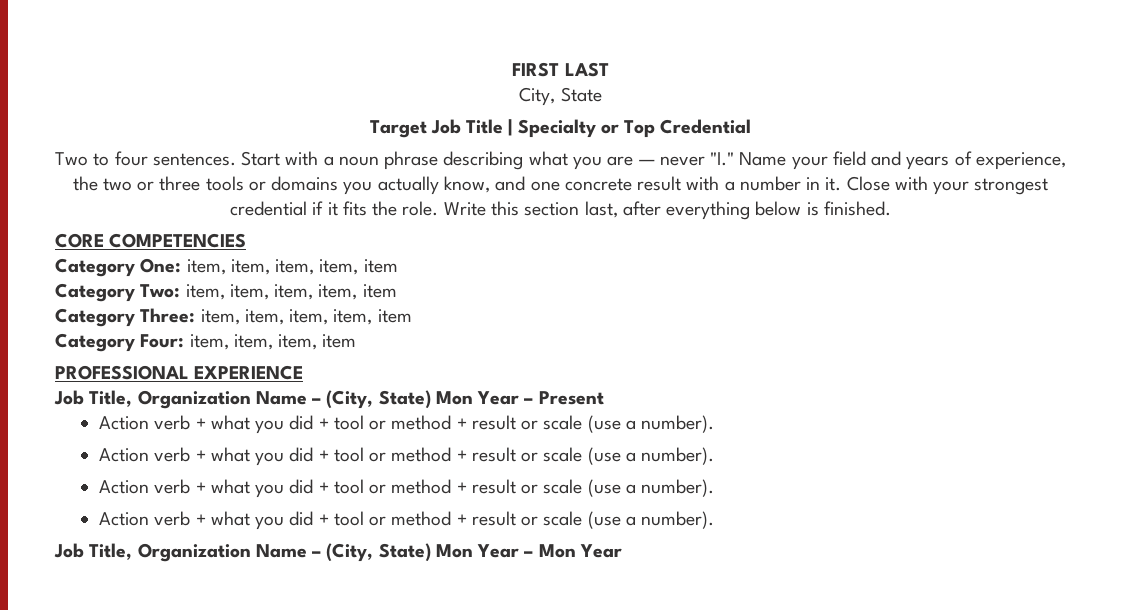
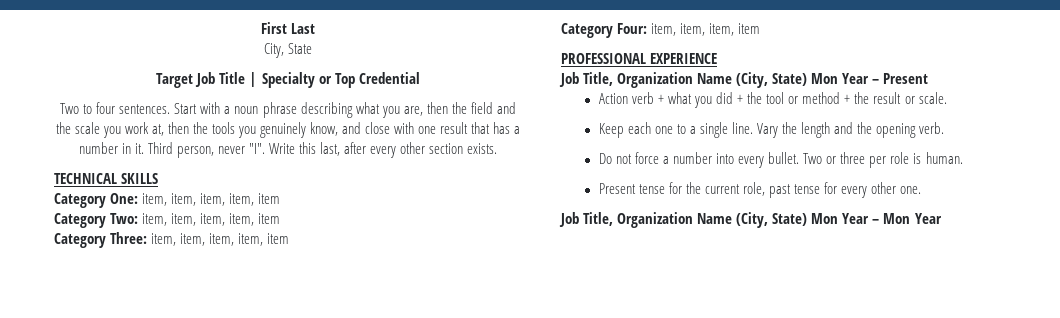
[512,62,609,77] FIRST LAST -> [260,22,316,34] First Last
[607,151,1066,170] [72,176,1049,195] [230,201,439,216] are — never "I." Name your field and years of experience, the two or three tools or domains you actually know, and one concrete result with a number in it. Close with your strongest credential if it fits the role. -> [403,102,516,116] [55,122,521,138] [78,142,265,158] are, then the field and the scale you work at, then the tools you genuinely know, and close with one result that has a number in it. Third person, never "I".
[524,202,580,216] section -> (317, 148) none
[666,201,891,220] [55,233,247,248] everything below is finished. // CORE COMPETENCIES -> [370,142,498,158] [54,173,159,184] every other section exists. // TECHNICAL SKILLS
[312,398,322,404] – -> (733, 78) none
[333,415,715,433] [99,447,715,466] [99,479,715,498] [99,511,715,530] [54,543,322,562] tool or method + result or scale (use a number). // Action verb + what you did + tool or method + result or scale (use a number). // Action verb + what you did + tool or method + result or scale (use a number). // Action verb + what you did + tool or method + result or scale (use a number). // Job Title, Organization Name – -> [747,92,947,104] [598,122,945,138] [598,152,963,168] [598,182,922,198] [559,212,733,228] the tool or method + the result or scale. // Keep each one to a single line. Vary the length and the opening verb. // Do not force a number into every bullet. Two or three per role is human. // Present tense for the current role, past tense for every other one. // Job Title, Organization Name

